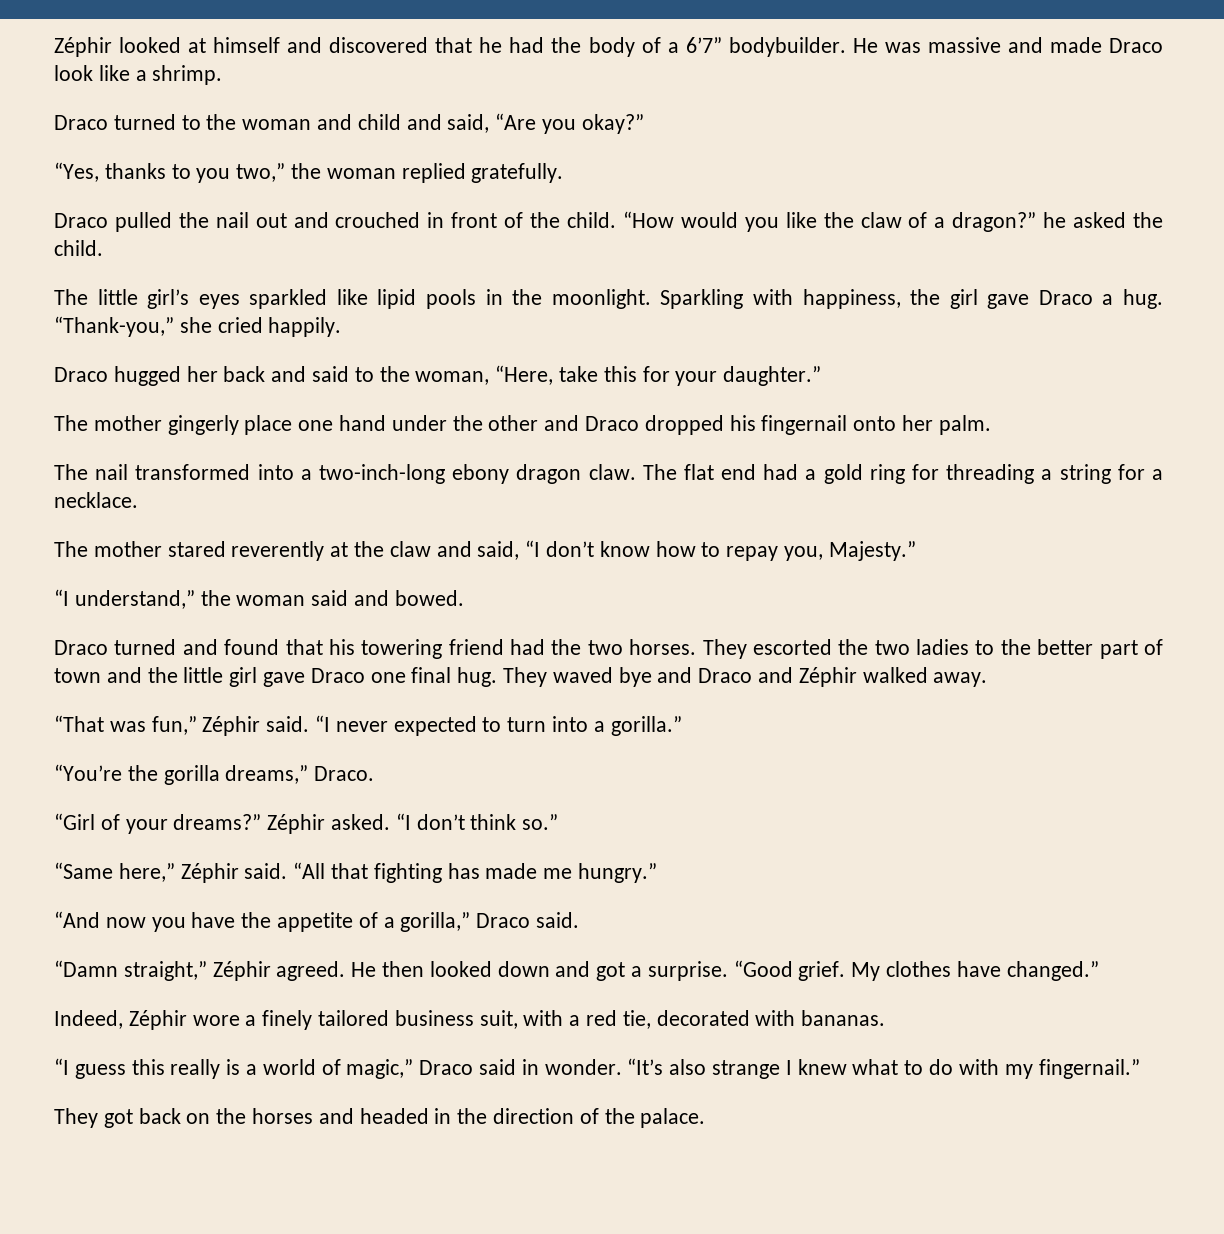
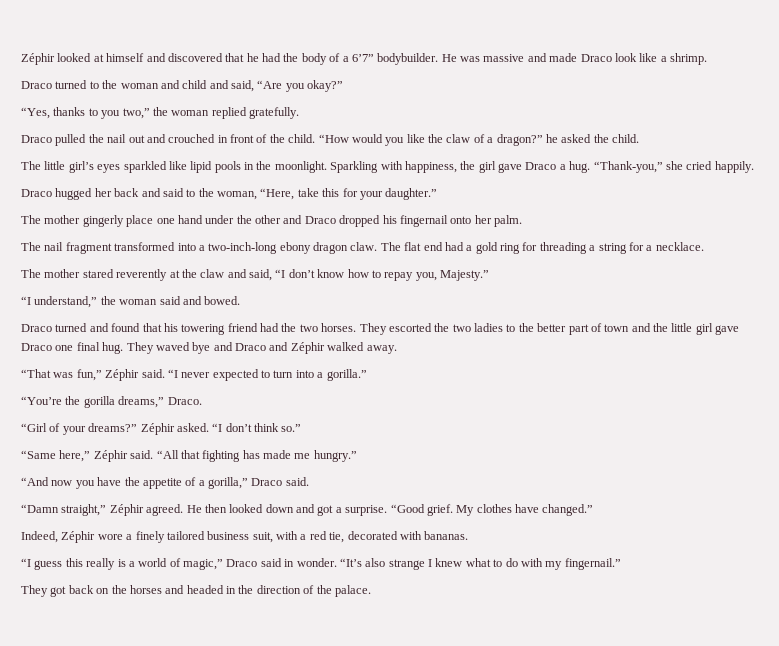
(129, 472) none -> [65,242,112,254] fragment

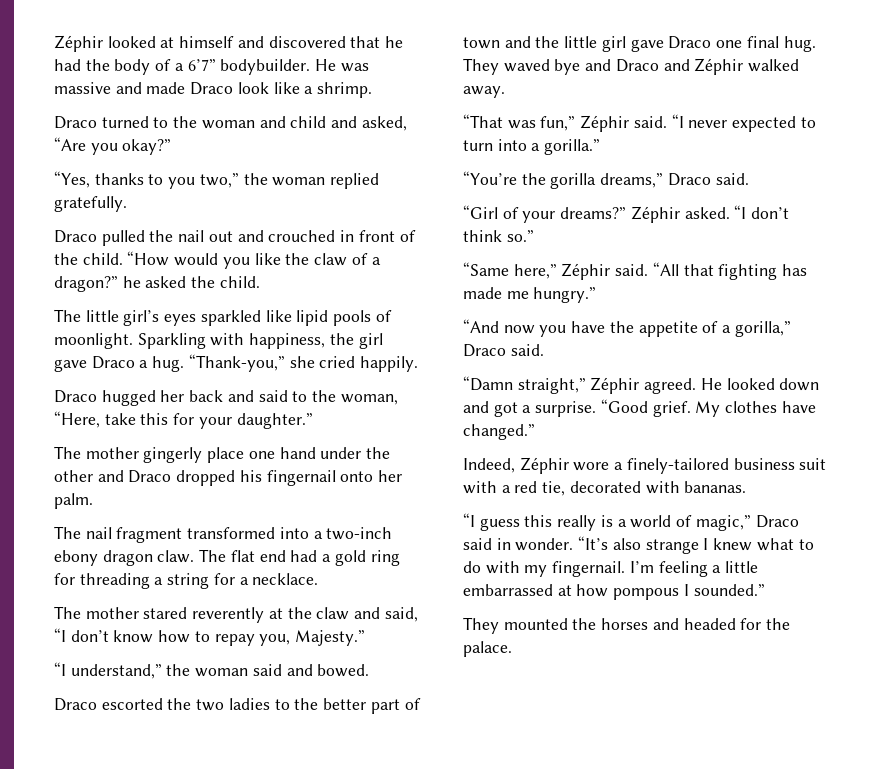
[231,80,254,92] said, -> [361,116,407,131] asked,
[244,161,272,170] in the -> [375,310,392,322] of
[208,242,278,254] two-inch-long -> [326,527,393,540] two-inch
[55,323,387,335] turned and found that his towering friend had the two horses. They -> (97, 704) none
[167,397,202,405] Draco. -> [667,173,749,186] Draco said.
[204,504,227,513] then -> (722, 384) none
[135,531,273,543] finely tailored business suit, -> [626,458,827,474] finely-tailored business suit
[564,558,621,570] [21,585,315,597] fingernail.” // They got back on the horses and headed in the direction of -> [552,561,759,577] [463,584,765,600] [463,617,762,634] fingernail. I’m feeling a little embarrassed at how pompous I sounded.” // They mounted the horses and headed for

